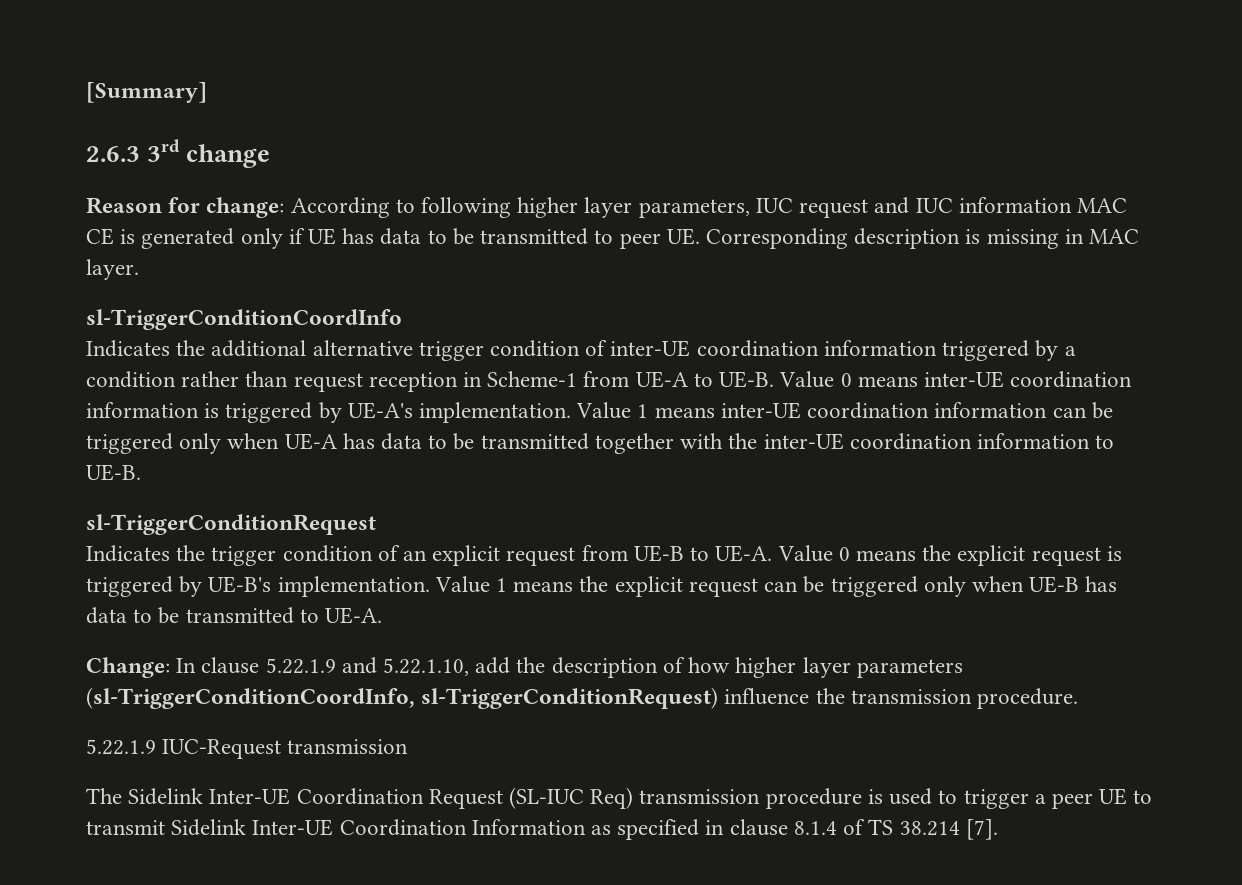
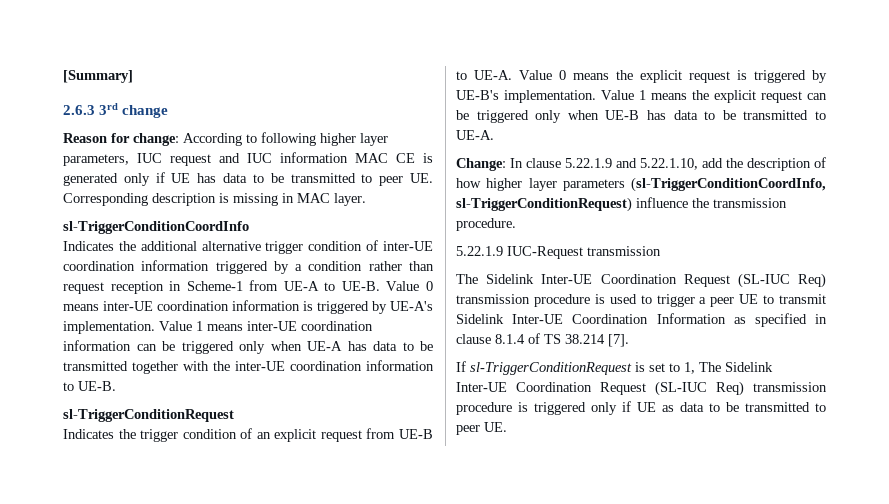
(998, 829) none -> [456,361,773,375] [456,381,827,396] [456,401,826,415] [456,422,507,435] // If sl-TriggerConditionRequest is set to 1, The Sidelink Inter-UE Coordination Request (SL-IUC Req) transmission procedure is triggered only if UE as data to be transmitted to peer UE.

